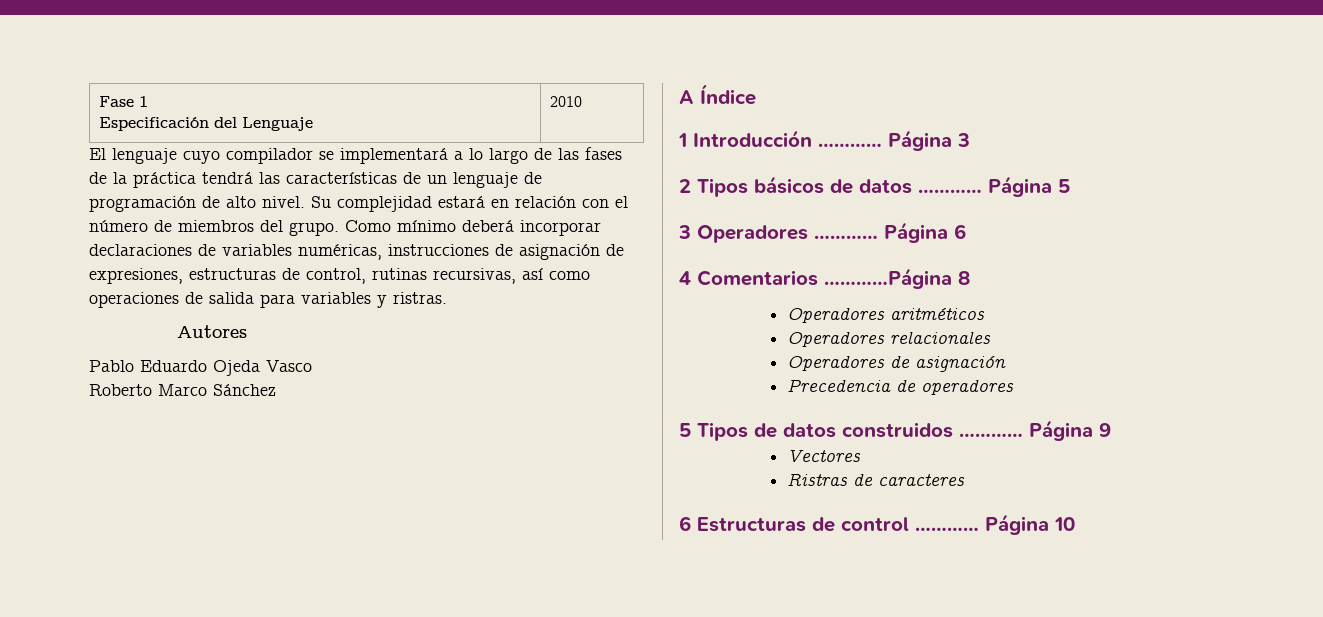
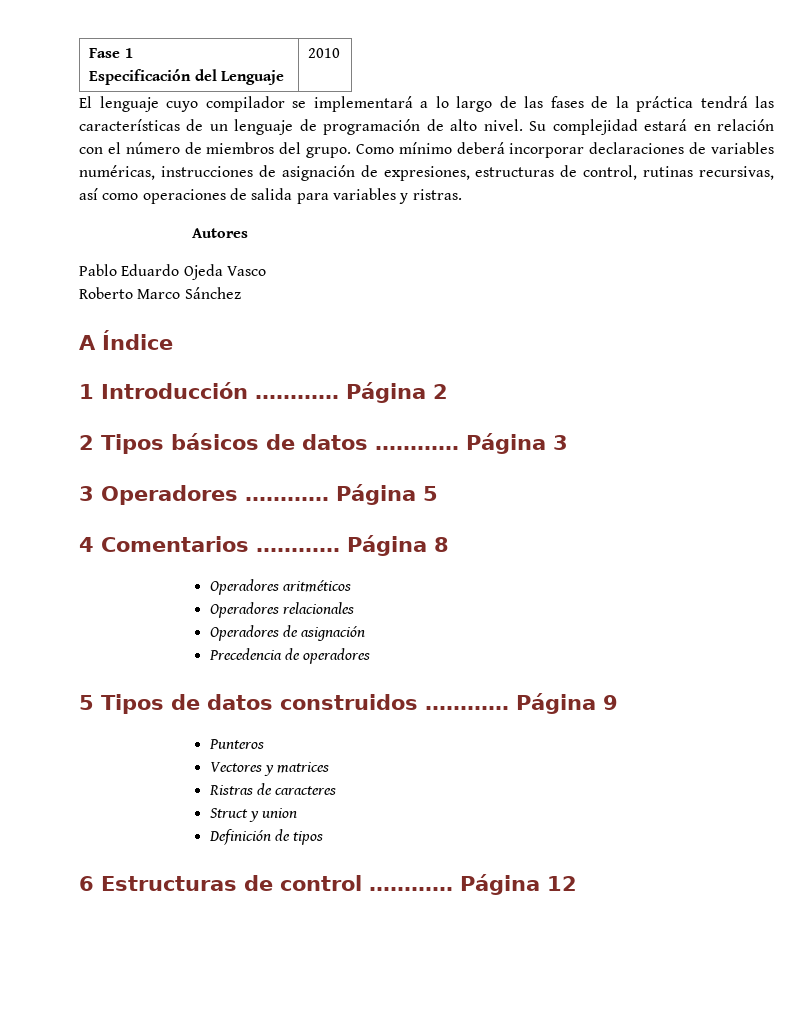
[957,133,970,147] 3 -> [433,384,448,399] 2
[1058,179,1070,193] 5 -> [553,435,568,450] 3
[954,224,966,239] 6 -> [423,486,438,501] 5
[824,268,952,289] …………Página -> [256,535,427,556] ………… Página
(1111, 430) none -> [208,739,264,749] // Punteros
(861, 455) none -> [264,762,330,776] y matrices
(965, 480) none -> [209,808,298,822] [208,829,324,845] // Struct y union // Definición de tipos
[1054,517,1075,531] 10 -> [547,876,577,891] 12

